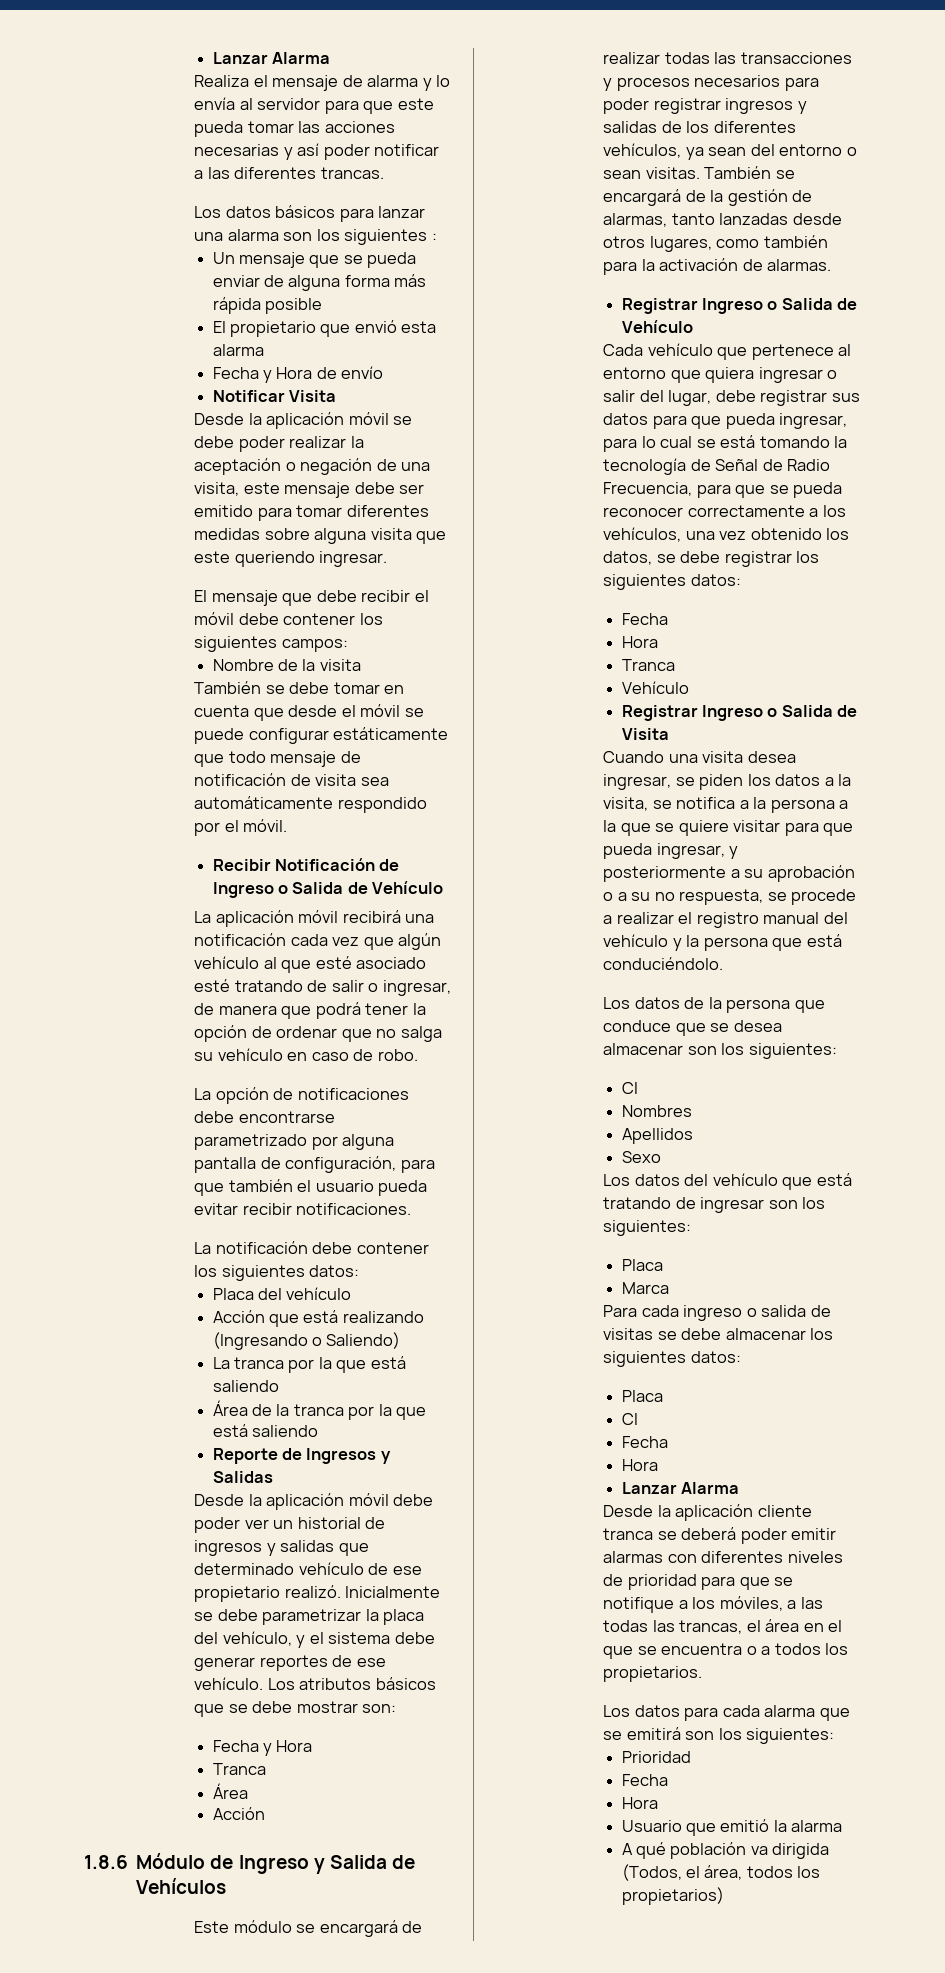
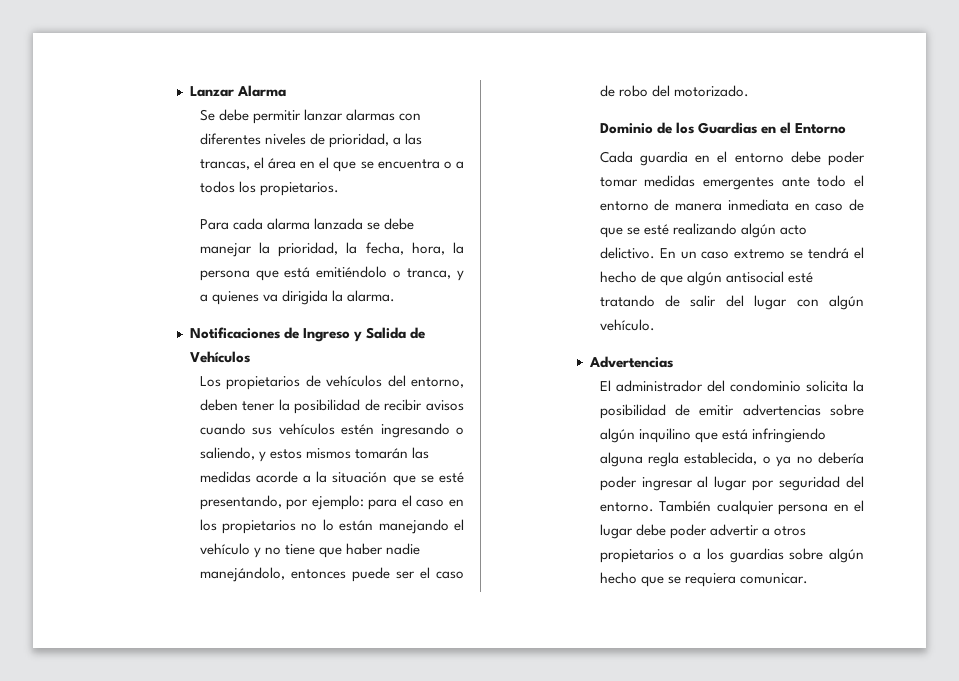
[212,52,331,64] [194,75,451,91] [194,97,434,114] [194,121,395,137] [194,143,440,160] [194,167,384,179] [194,205,426,222] [194,229,437,245] [212,252,417,268] [212,274,427,291] [212,297,323,314] [212,320,437,337] [212,344,264,356] [212,366,384,383] [212,390,337,402] [194,412,413,429] [194,436,364,452] [194,458,431,475] [194,482,425,498] [194,505,429,521] [194,528,447,544] [194,551,388,567] [194,590,429,606] [194,612,383,625] [194,636,348,652] [212,659,361,671] [194,681,405,694] [194,704,424,721] [194,727,449,744] [194,751,361,767] [194,773,389,786] [194,796,427,813] [194,819,288,836] [212,858,400,871] [212,881,444,898] [194,910,435,927] [194,933,442,950] [194,956,427,973] [194,979,451,996] [194,1002,426,1019] [194,1025,442,1042] [194,1048,418,1061] [194,1087,409,1104] [194,1111,335,1123] [194,1134,395,1150] [194,1156,435,1173] [194,1179,428,1196] [194,1203,412,1215] [194,1241,429,1254] [194,1265,360,1281] [212,1287,352,1300] [212,1310,424,1327] [212,1332,401,1350] [212,1356,406,1373] [212,1380,279,1392] [212,1400,427,1420] [212,1424,319,1437] [212,1448,391,1464] [212,1471,273,1483] [194,1493,434,1510] [194,1517,386,1533] [194,1540,369,1556] [194,1562,422,1575] [194,1585,441,1602] [194,1609,425,1625] [194,1631,435,1648] [194,1655,386,1671] [194,1677,436,1690] [194,1701,397,1717] [212,1740,313,1756] [212,1763,266,1775] [212,1783,248,1799] [212,1807,265,1820] [84,1853,415,1874] [136,1878,227,1894] [194,1920,423,1937] [603,52,852,64] [603,75,819,91] [603,98,807,114] [603,121,796,133] [603,143,857,160] [603,166,795,179] [603,189,813,206] [603,213,842,227] [603,235,828,252] [603,258,832,275] [621,298,858,314] [621,320,693,333] [603,343,852,360] [603,367,838,383] [603,390,860,406] [603,413,848,429] [603,435,848,452] [603,458,831,475] [603,482,843,498] [603,505,846,517] [603,527,850,542] [603,551,820,567] [603,574,741,590] [621,613,668,625] [621,636,658,648] [621,659,675,671] [621,681,689,694] [621,705,858,721] [621,728,669,740] [603,751,796,763] [603,774,852,790] [603,797,849,813] [603,820,854,836] [603,843,739,859] [603,865,855,882] [603,889,857,905] [603,912,848,928] [603,934,842,951] [603,957,724,970] [603,997,825,1013] [603,1020,782,1036] [603,1043,837,1059] [621,1082,638,1094] [621,1105,692,1117] [621,1128,693,1144] [621,1151,661,1163] [603,1173,852,1190] [603,1197,826,1213] [603,1220,692,1236] [621,1259,663,1271] [621,1282,669,1294] [603,1305,831,1321] [603,1328,834,1340] [603,1351,741,1367] [621,1390,663,1402] [621,1413,638,1425] [621,1436,668,1448] [621,1459,658,1471] [621,1482,740,1494] [603,1504,812,1521] [603,1527,837,1544] Lanzar Alarma // Realiza el mensaje de alarma y lo envía al servidor para que este pueda tomar las acciones necesarias y así poder notificar a las diferentes trancas. // Los datos básicos para lanzar una alarma son los siguientes : // Un mensaje que se pueda enviar de alguna forma más rápida posible // El propietario que envió esta alarma // Fecha y Hora de envío // Notificar Visita // Desde la aplicación móvil se debe poder realizar la aceptación o negación de una visita, este mensaje debe ser emitido para tomar diferentes medidas sobre alguna visita que este queriendo ingresar. // El mensaje que debe recibir el móvil debe contener los siguientes campos: // Nombre de la visita // También se debe tomar en cuenta que desde el móvil se puede configurar estáticamente que todo mensaje de notificación de visita sea automáticamente respondido por el móvil. // Recibir Notificación de Ingreso o Salida de Vehículo // La aplicación móvil recibirá una notificación cada vez que algún vehículo al que esté asociado esté tratando de salir o ingresar, de manera que podrá tener la opción de ordenar que no salga su vehículo en caso de robo. // La opción de notificaciones debe encontrarse parametrizado por alguna pantalla de configuración, para que también el usuario pueda evitar recibir notificaciones. // La notificación debe contener los siguientes datos: // Placa del vehículo // Acción que está realizando (Ingresando o Saliendo) // La tranca por la que está saliendo // Área de la tranca por la que está saliendo // Reporte de Ingresos y Salidas // Desde la aplicación móvil debe poder ver un historial de ingresos y salidas que determinado vehículo de ese propietario realizó. Inicialmente se debe parametrizar la placa del vehículo, y el sistema debe generar reportes de ese vehículo. Los atributos básicos que se debe mostrar son: // Fecha y Hora // Tranca // Área // Acción // 1.8.6 Módulo de Ingreso y Salida de Vehículos // Este módulo se encargará de realizar todas las transacciones y procesos necesarios para poder registrar ingresos y salidas de los diferentes vehículos, ya sean del entorno o sean visitas. También se encargará de la gestión de alarmas, tanto lanzadas desde otros lugares, como también para la activación de alarmas. // Registrar Ingreso o Salida de Vehículo // Cada vehículo que pertenece al entorno que quiera ingresar o salir del lugar, debe registrar sus datos para que pueda ingresar, para lo cual se está tomando la tecnología de Señal de Radio Frecuencia, para que se pueda reconocer correctamente a los vehículos, una vez obtenido los datos, se debe registrar los siguientes datos: // Fecha // Hora // Tranca // Vehículo // Registrar Ingreso o Salida de Visita // Cuando una visita desea ingresar, se piden los datos a la visita, se notifica a la persona a la que se quiere visitar para que pueda ingresar, y posteriormente a su aprobación o a su no respuesta, se procede a realizar el registro manual del vehículo y la persona que está conduciéndolo. // Los datos de la persona que conduce que se desea almacenar son los siguientes: // CI // Nombres // Apellidos // Sexo // Los datos del vehículo que está tratando de ingresar son los siguientes: // Placa // Marca // Para cada ingreso o salida de visitas se debe almacenar los siguientes datos: // Placa // CI // Fecha // Hora // Lanzar Alarma // Desde la aplicación cliente tranca se deberá poder emitir -> [190,85,287,97] [199,109,343,124] Lanzar Alarma // Se debe permitir lanzar
[627,1574,794,1590] [603,1596,823,1613] [603,1620,649,1632] prioridad para que se notifique a los móviles, a las todas -> [328,133,401,148] prioridad, a
[603,1705,850,1721] [603,1727,835,1744] [621,1751,691,1763] [621,1774,668,1786] [621,1797,658,1809] [621,1819,843,1836] [621,1842,830,1859] [621,1864,821,1881] [621,1887,724,1905] Los datos para cada alarma que se emitirá son los siguientes: // Prioridad // Fecha // Hora // Usuario que emitió la alarma // A qué población va dirigida (Todos, el área, todos los propietarios) -> [199,218,414,230] [199,242,464,257] [199,266,464,281] [199,290,395,305] [190,327,426,342] [190,351,251,363] [199,375,464,390] [199,399,464,414] [199,423,464,438] [199,447,429,462] [199,471,465,486] [199,495,464,510] [199,519,464,534] [199,543,421,558] [199,567,464,582] [599,85,749,97] [599,122,847,134] [599,151,865,166] [599,175,864,190] [599,199,864,211] [599,223,807,238] [599,247,864,259] [599,271,813,286] [599,295,864,310] [599,319,655,331] [589,356,674,368] [599,380,864,392] [599,404,864,419] [599,428,826,443] [599,452,864,467] [599,476,864,491] [599,500,864,515] [599,524,806,539] [599,548,864,563] [599,572,808,587] Para cada alarma lanzada se debe manejar la prioridad, la fecha, hora, la persona que está emitiéndolo o tranca, y a quienes va dirigida la alarma. // Notificaciones de Ingreso y Salida de Vehículos // Los propietarios de vehículos del entorno, deben tener la posibilidad de recibir avisos cuando sus vehículos estén ingresando o saliendo, y estos mismos tomarán las medidas acorde a la situación que se esté presentando, por ejemplo: para el caso en los propietarios no lo están manejando el vehículo y no tiene que haber nadie manejándolo, entonces puede ser el caso de robo del motorizado. // Dominio de los Guardias en el Entorno // Cada guardia en el entorno debe poder tomar medidas emergentes ante todo el entorno de manera inmediata en caso de que se esté realizando algún acto delictivo. En un caso extremo se tendrá el hecho de que algún antisocial esté tratando de salir del lugar con algún vehículo. // Advertencias // El administrador del condominio solicita la posibilidad de emitir advertencias sobre algún inquilino que está infringiendo alguna regla establecida, o ya no debería poder ingresar al lugar por seguridad del entorno. También cualquier persona en el lugar debe poder advertir a otros propietarios o a los guardias sobre algún hecho que se requiera comunicar.

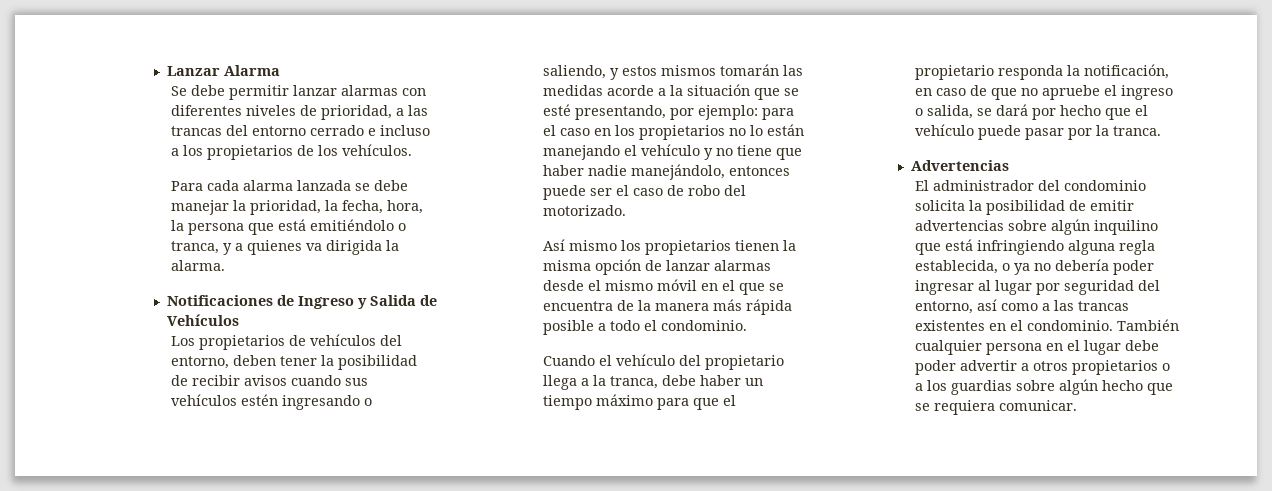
[199,157,464,172] [199,181,339,196] trancas, el área en el que se encuentra o a todos los propietarios. -> [171,125,431,136] [171,144,413,160] trancas del entorno cerrado e incluso a los propietarios de los vehículos.
[599,122,847,134] [599,151,865,166] [599,175,864,190] [599,199,864,211] [599,223,807,238] [599,247,864,259] [599,271,813,286] [599,295,864,310] [599,319,655,331] Dominio de los Guardias en el Entorno // Cada guardia en el entorno debe poder tomar medidas emergentes ante todo el entorno de manera inmediata en caso de que se esté realizando algún acto delictivo. En un caso extremo se tendrá el hecho de que algún antisocial esté tratando de salir del lugar con algún vehículo. -> [543,239,797,255] [543,259,772,275] [543,279,785,295] [543,299,793,315] [543,320,748,335] [543,354,785,370] [543,375,764,390] [543,394,737,410] [915,64,1170,80] [915,85,1174,100] [915,104,1149,120] [915,124,1162,140] Así mismo los propietarios tienen la misma opción de lanzar alarmas desde el mismo móvil en el que se encuentra de la manera más rápida posible a todo el condominio. // Cuando el vehículo del propietario llega a la tranca, debe haber un tiempo máximo para que el propietario responda la notificación, en caso de que no apruebe el ingreso o salida, se dará por hecho que el vehículo puede pasar por la tranca.
[599,502,654,512] entorno. -> [915,299,1130,314] [915,320,1114,331] entorno, así como a las trancas existentes en el condominio.

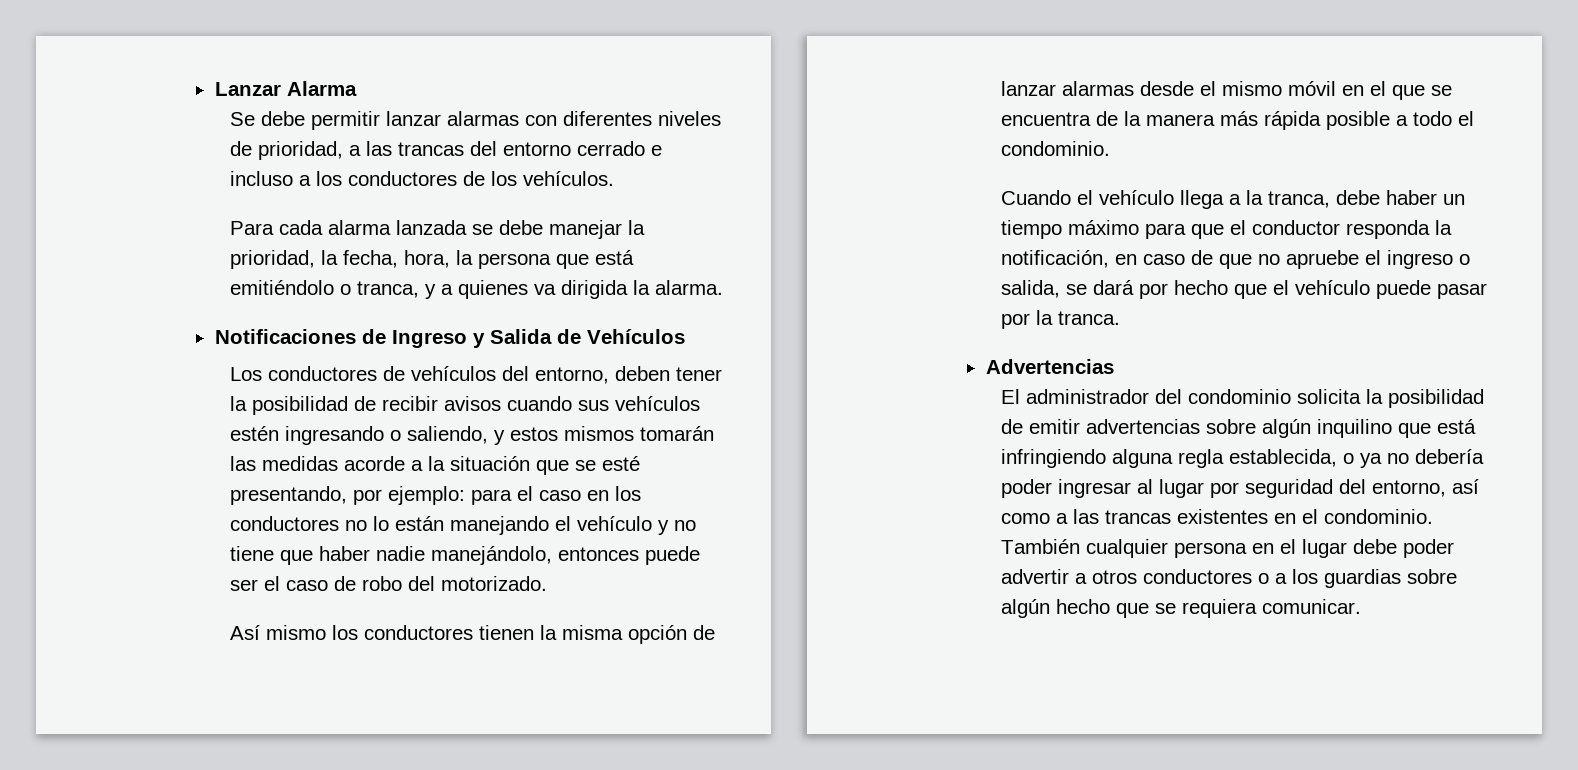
[207,145,294,160] propietarios -> [348,171,458,186] conductores
[199,335,286,350] propietarios -> [268,366,378,381] conductores
[639,125,726,140] propietarios -> [230,516,340,531] conductores
[645,240,732,255] propietarios -> [364,625,474,640] conductores
[679,355,785,370] del propietario -> (1175, 197) none
[915,65,995,80] propietario -> [1252,220,1341,235] conductor
[1072,360,1159,375] propietarios -> [1143,569,1253,584] conductores

